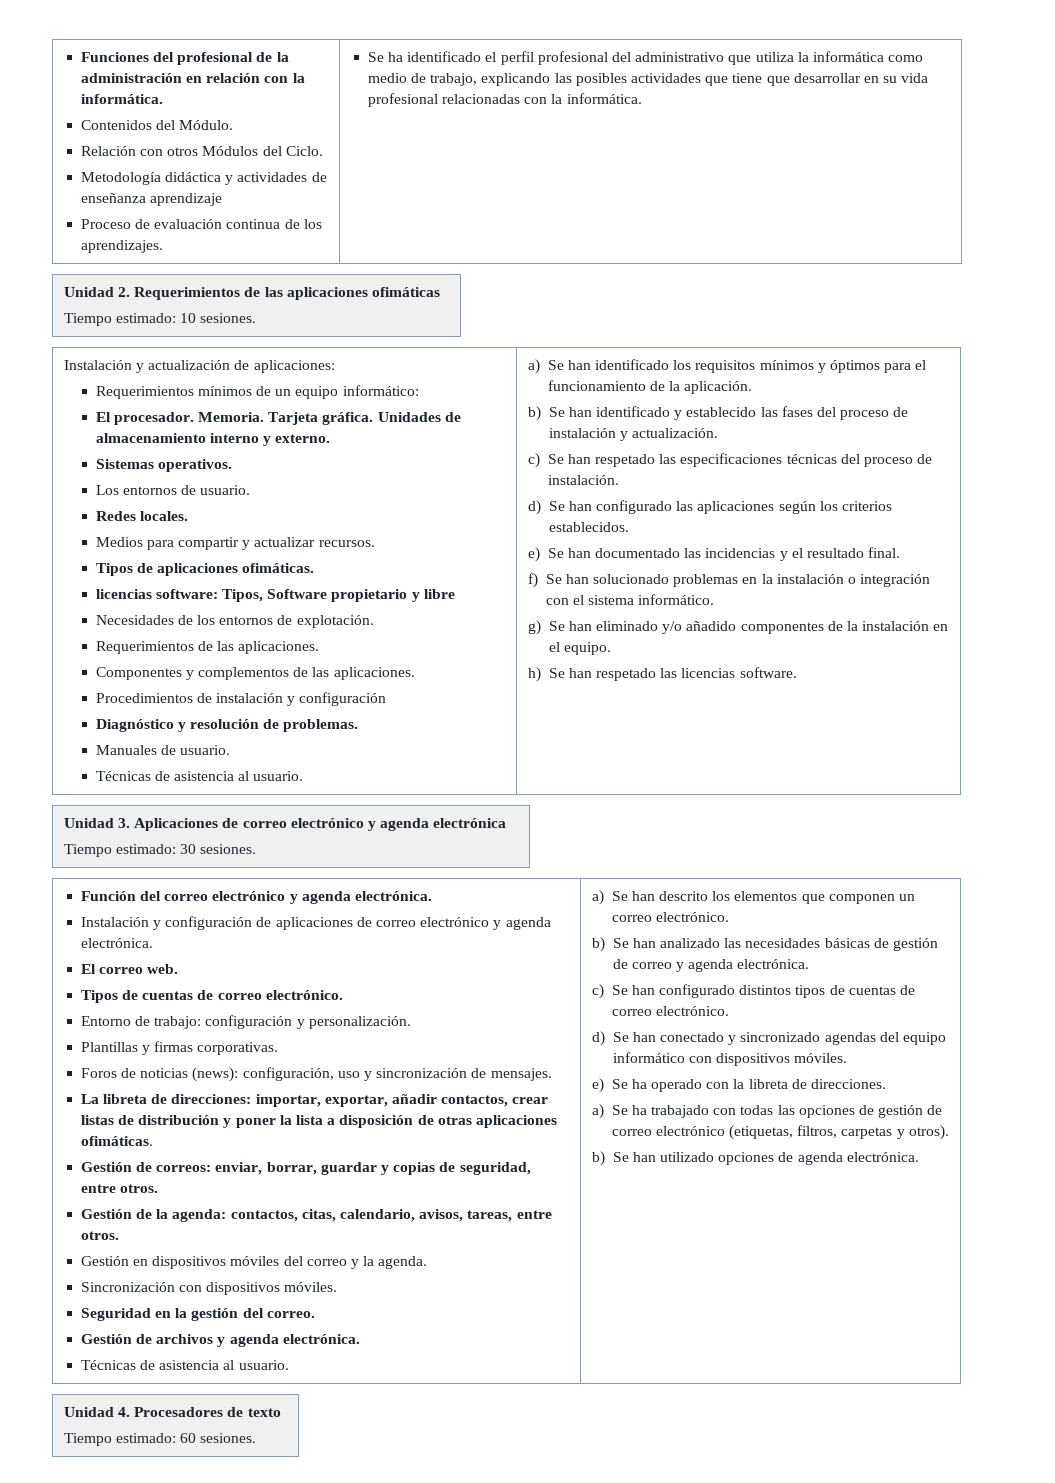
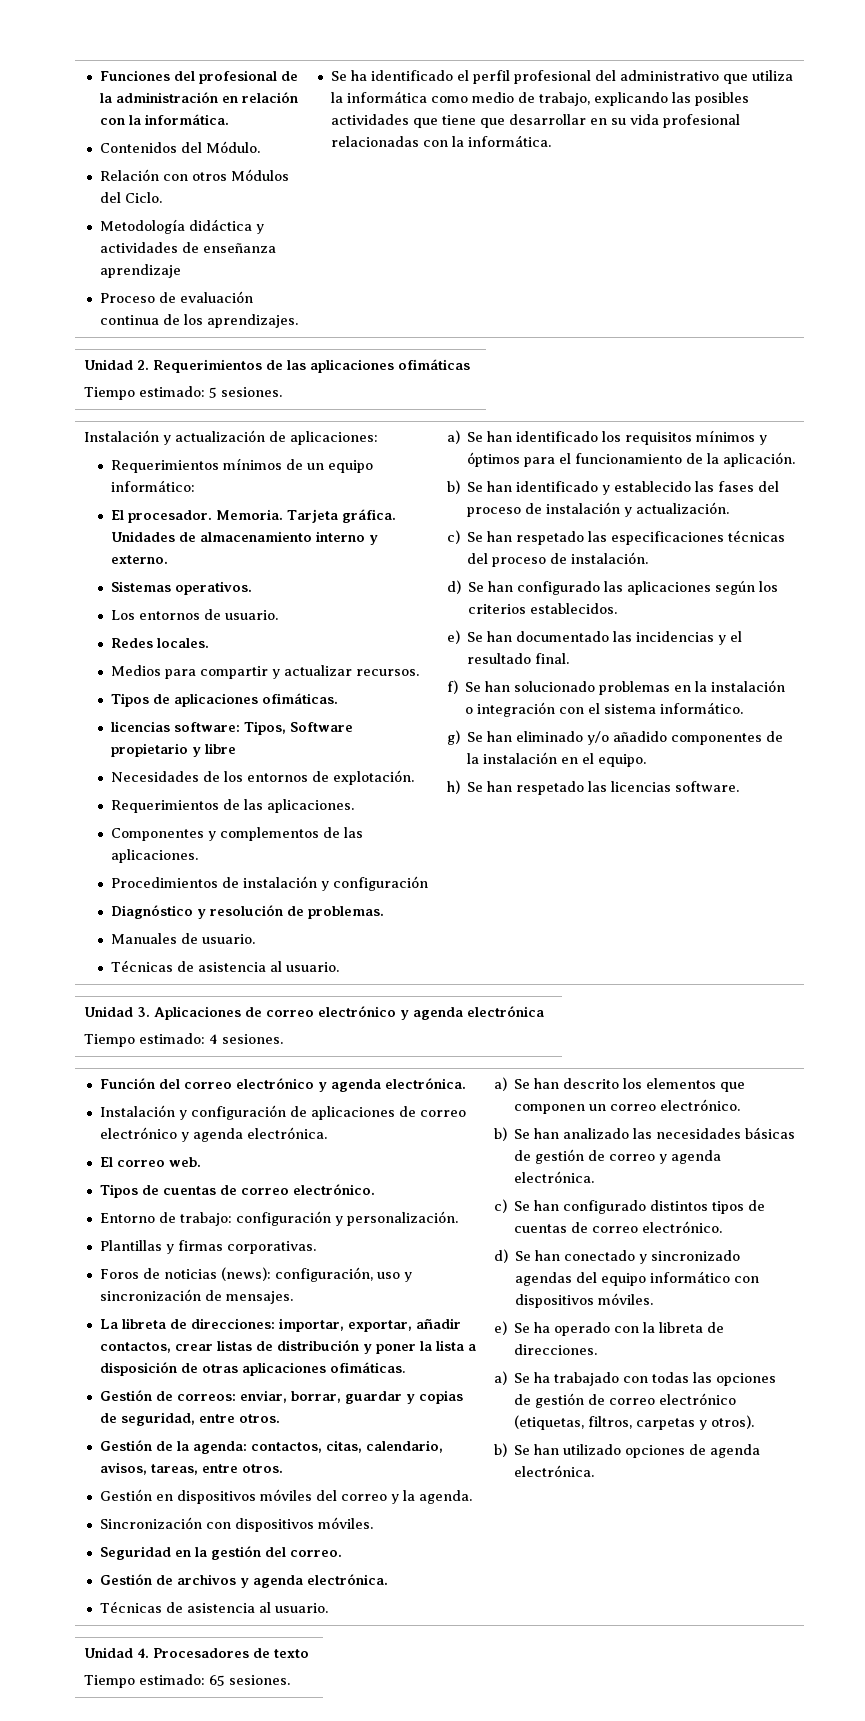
[180,313,197,323] 10 -> [208,387,217,398] 5
[180,844,197,854] 30 -> [208,1034,218,1044] 4
[180,1433,197,1443] 60 -> [208,1675,225,1686] 65

